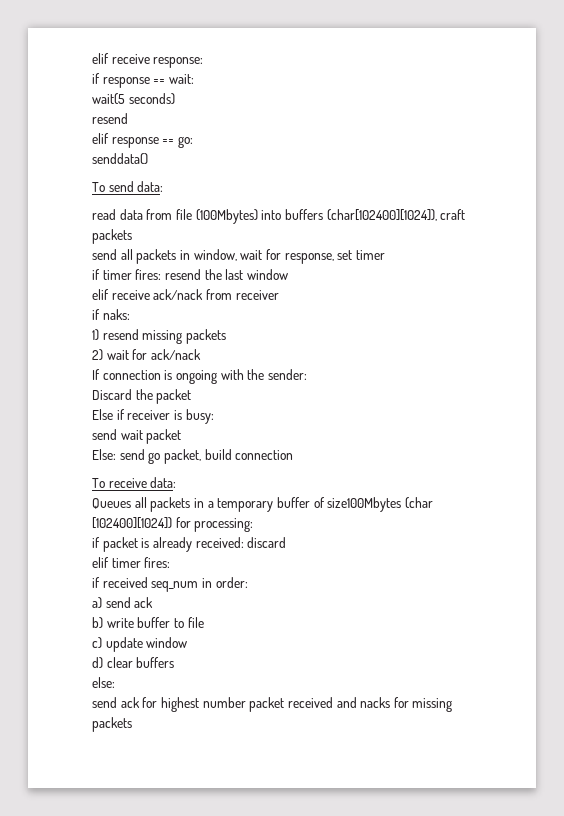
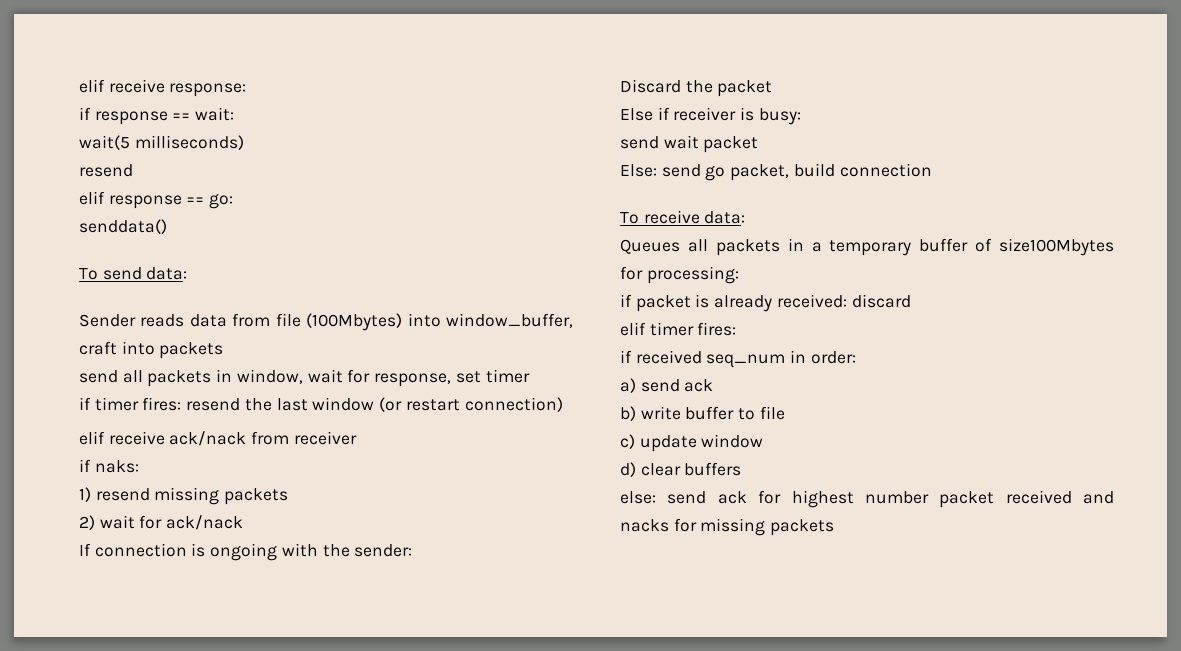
[128,93,175,105] seconds) -> [134,135,244,150] milliseconds)
[92,209,116,220] read -> [79,314,185,327] Sender reads
[284,209,466,221] buffers (char[102400][1024]), craft -> [446,313,573,328] [79,341,155,355] window_buffer, craft into
(288, 274) none -> [379,397,563,412] (or restart connection)
[404,497,433,509] [92,517,172,529] (char [102400][1024]) -> (1114, 247) none
(115, 682) // -> (656, 497) none

